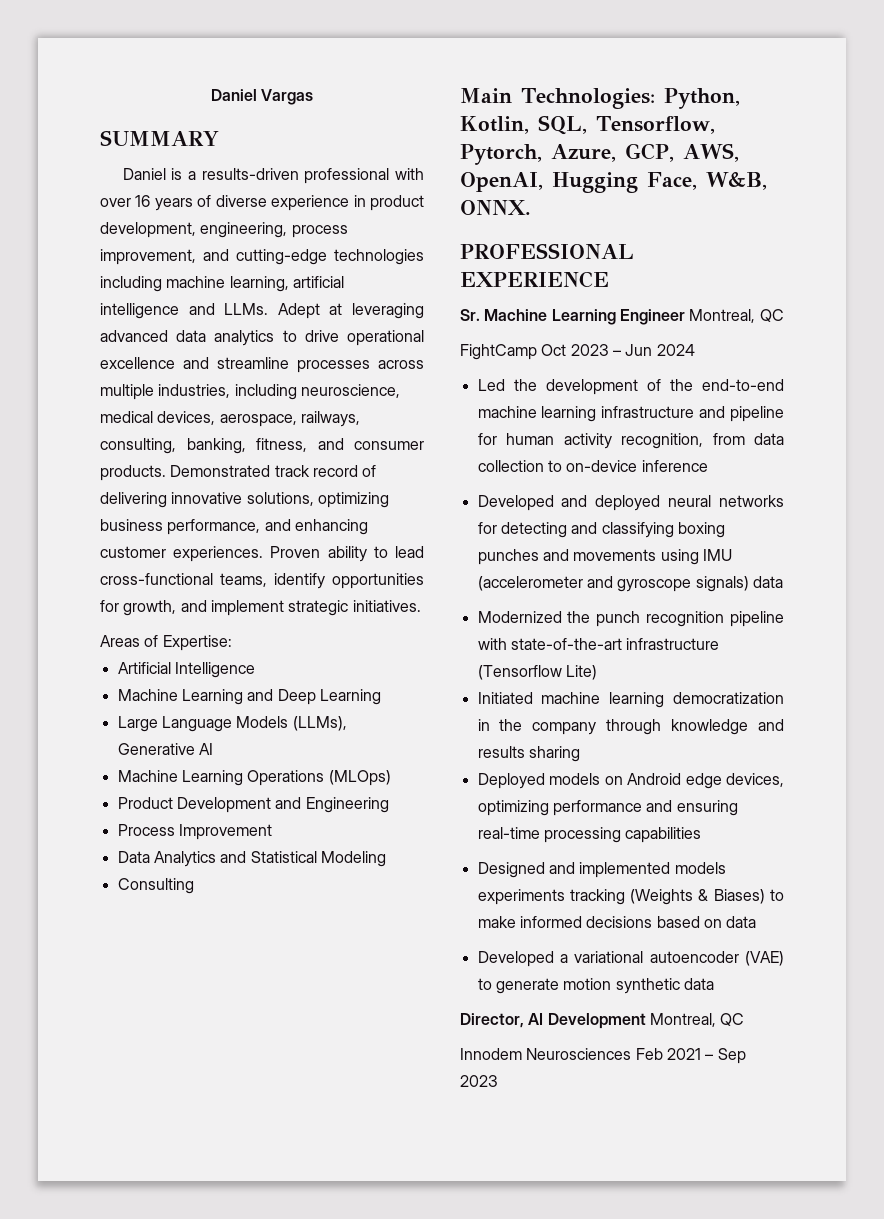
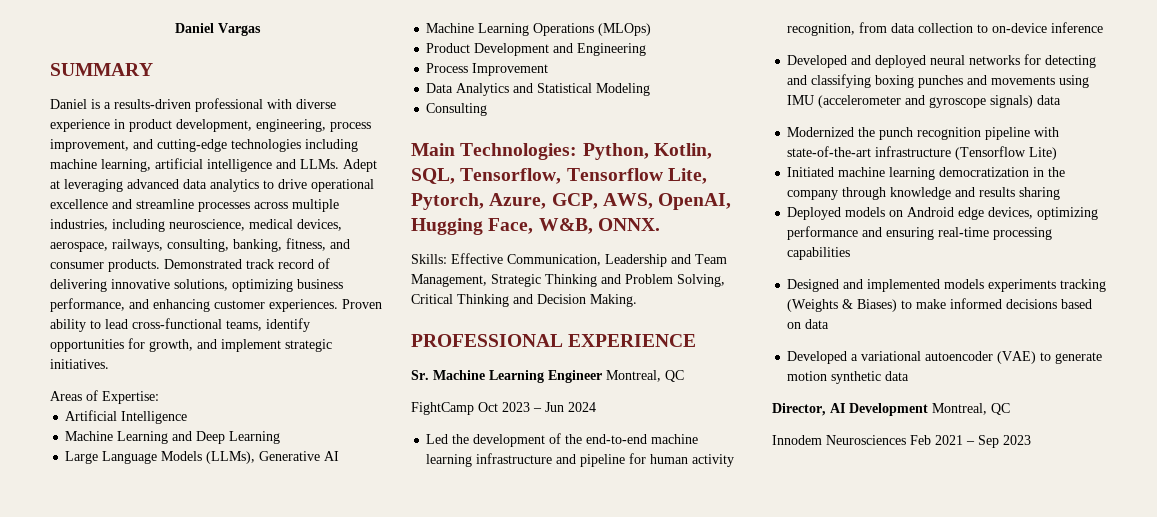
[100,195,212,211] over 16 years of -> (292, 104) none
(715, 125) none -> [566,168,707,184] Tensorflow Lite,
(531, 207) none -> [411,253,727,267] [411,274,725,287] [411,294,637,307] // Skills: Effective Communication, Leadership and Team Management, Strategic Thinking and Problem Solving, Critical Thinking and Decision Making.

